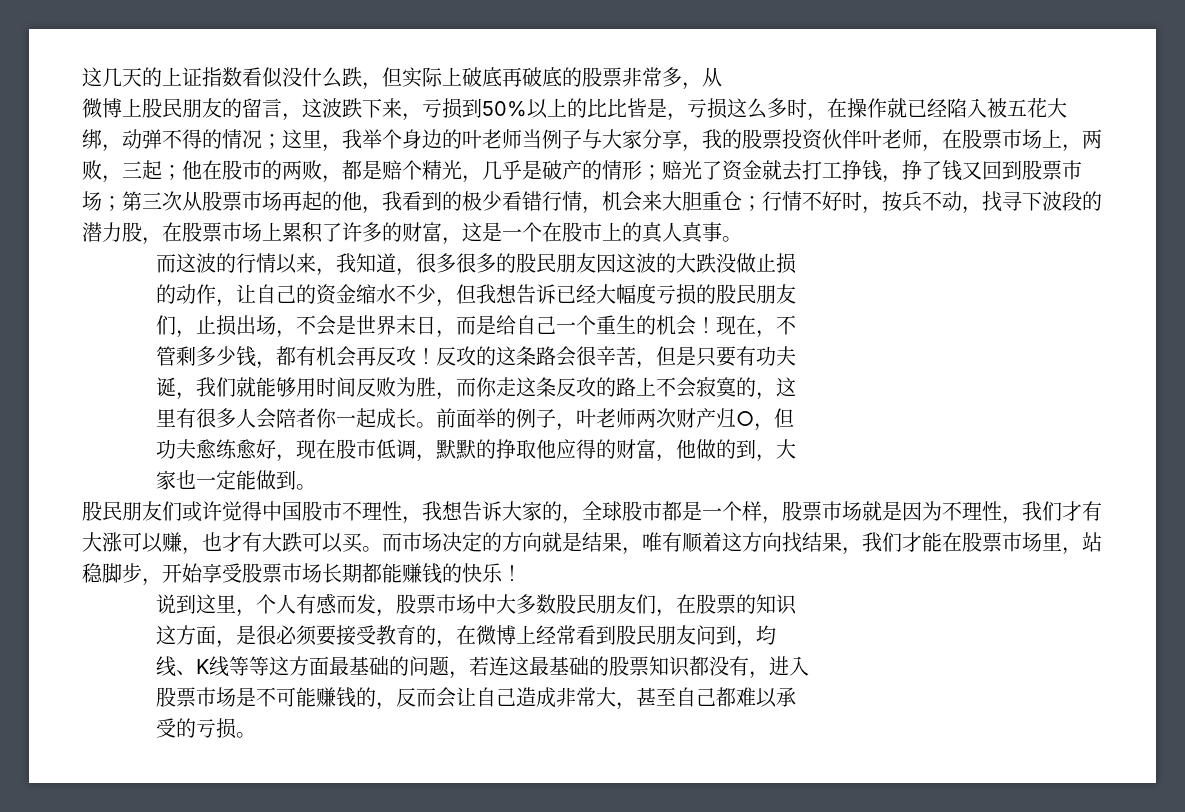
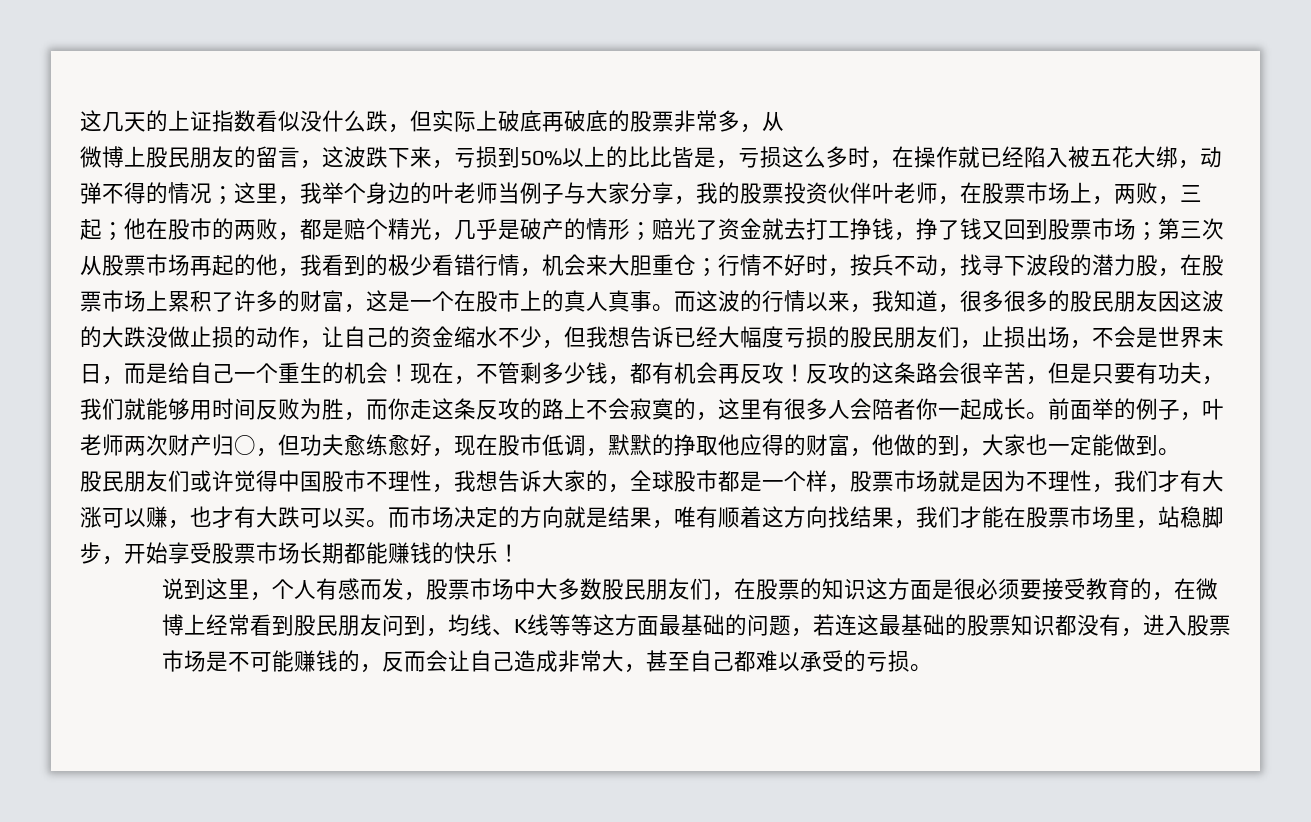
(742, 239) // -> (674, 308) none
(796, 263) // -> (234, 337) none
(796, 294) // -> (938, 337) none
(796, 325) // -> (498, 374) none
[155,377,176,397] // 诞 -> (1202, 373) none
(796, 387) // -> (740, 409) none
(794, 418) // -> (300, 445) none
(796, 449) // -> (1004, 445) none
[155,625,236,648] // 这方面， -> [865,578,932,600] 这方面
(776, 635) // -> (470, 625) none
(809, 666) // -> (1187, 626) none
(796, 697) // -> (822, 661) none

